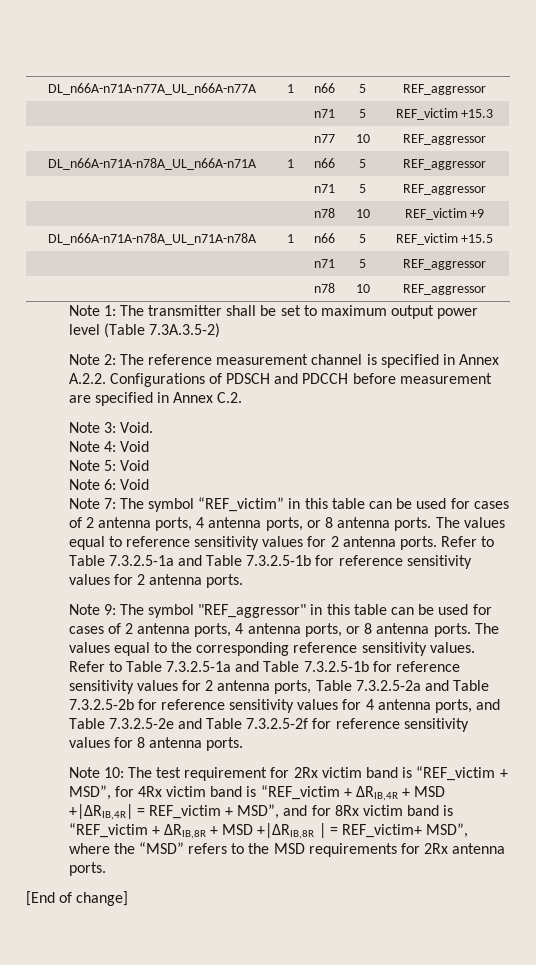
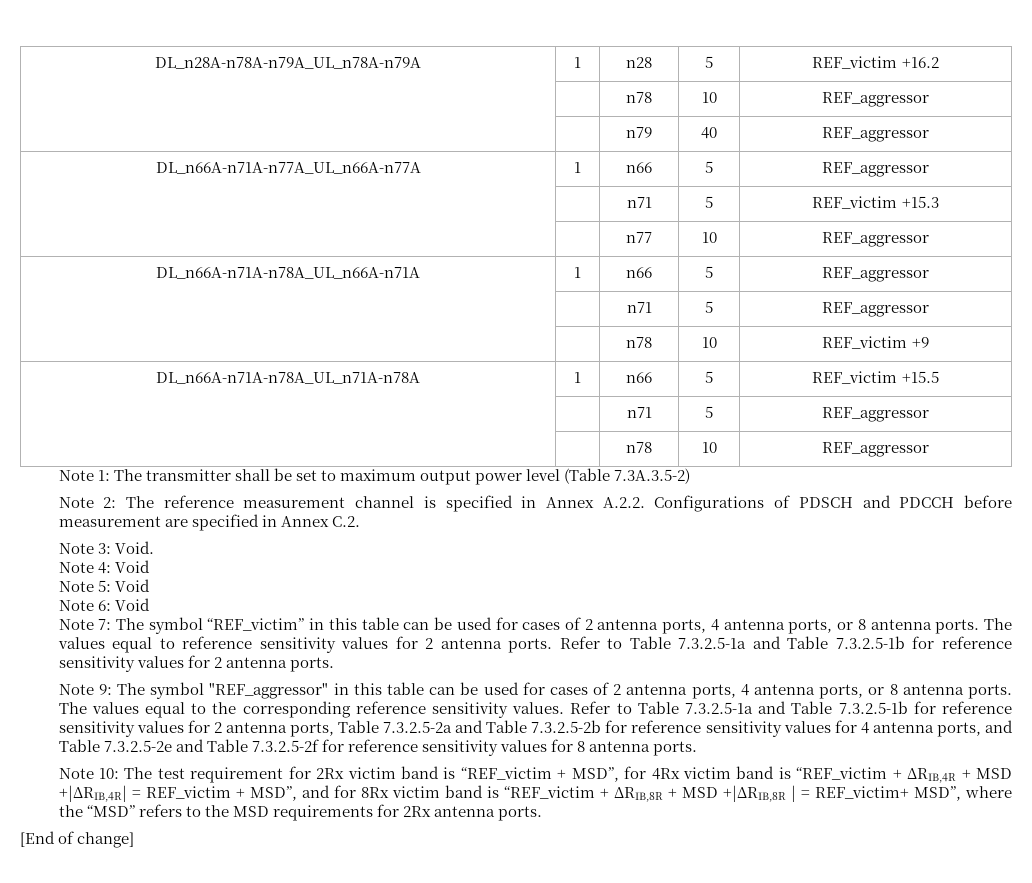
(48, 89) none -> [155,57,421,69] [574,57,581,68] [626,57,652,68] [705,56,713,68] [812,56,939,69] [626,92,652,103] [701,92,717,103] [822,92,929,107] [626,127,652,138] [701,127,717,139] [822,127,929,142] DL_n28A-n78A-n79A_UL_n78A-n79A | 1 | n28 | 5 | REF_victim +16.2 // | | n78 | 10 | REF_aggressor // | | n79 | 40 | REF_aggressor //

